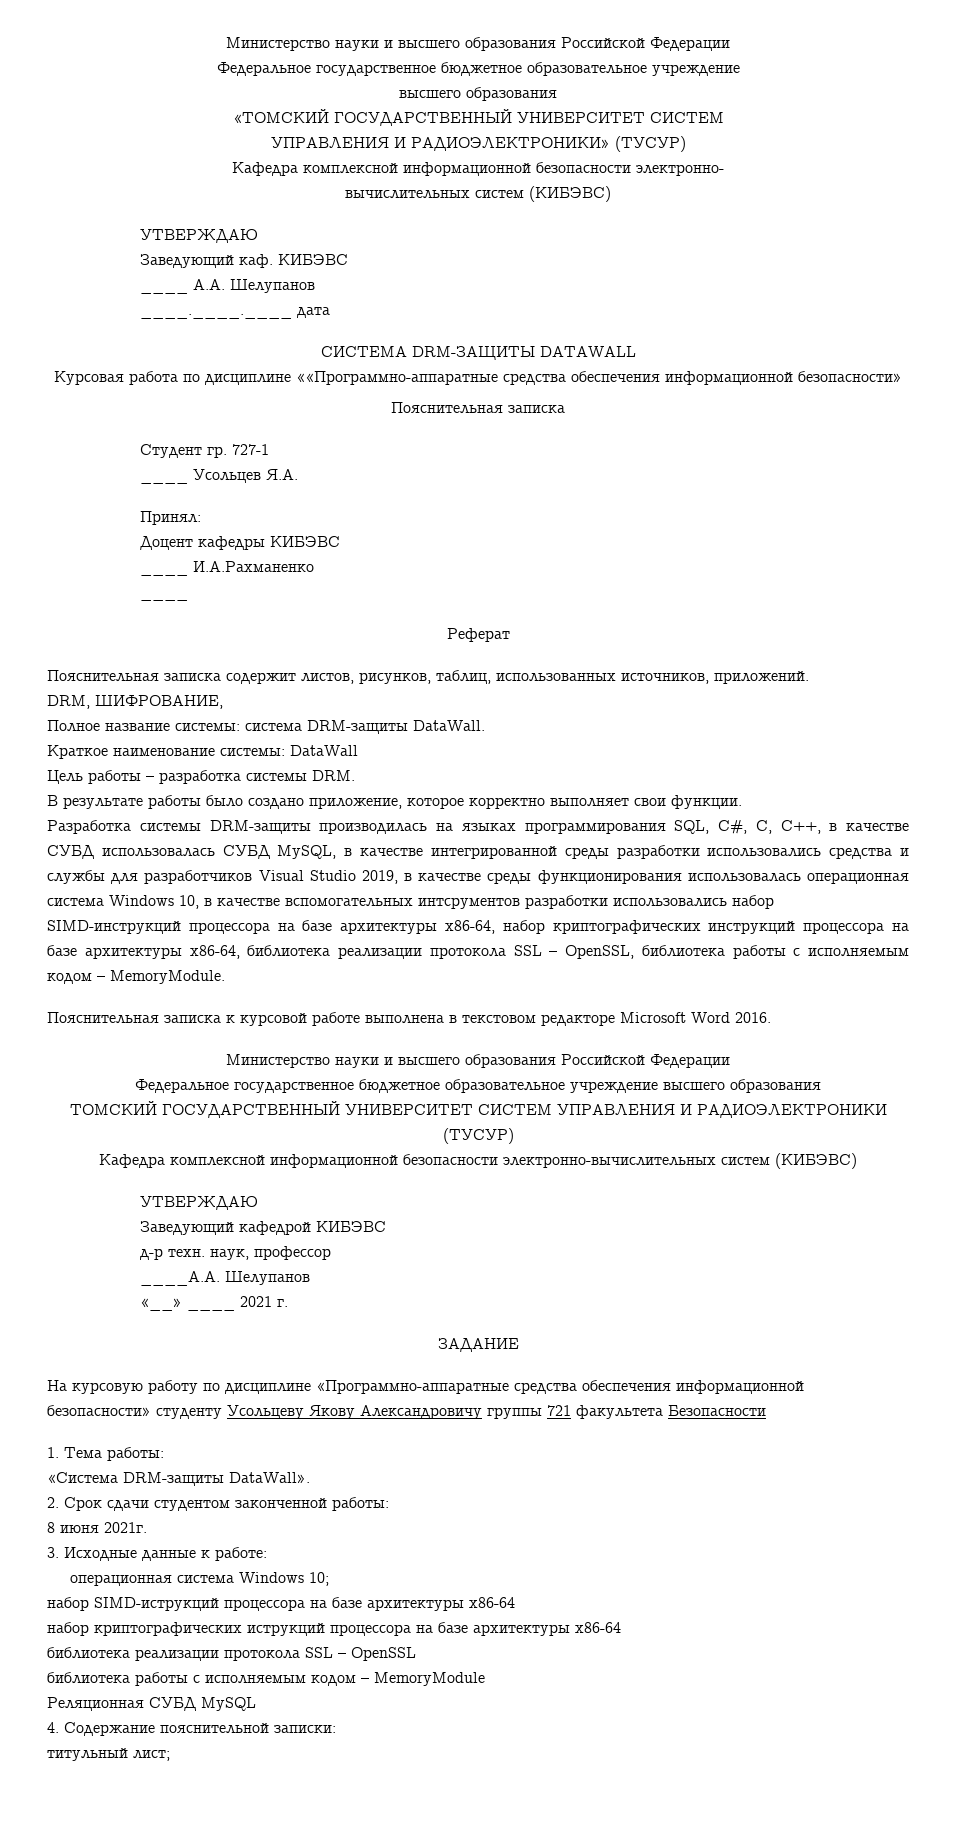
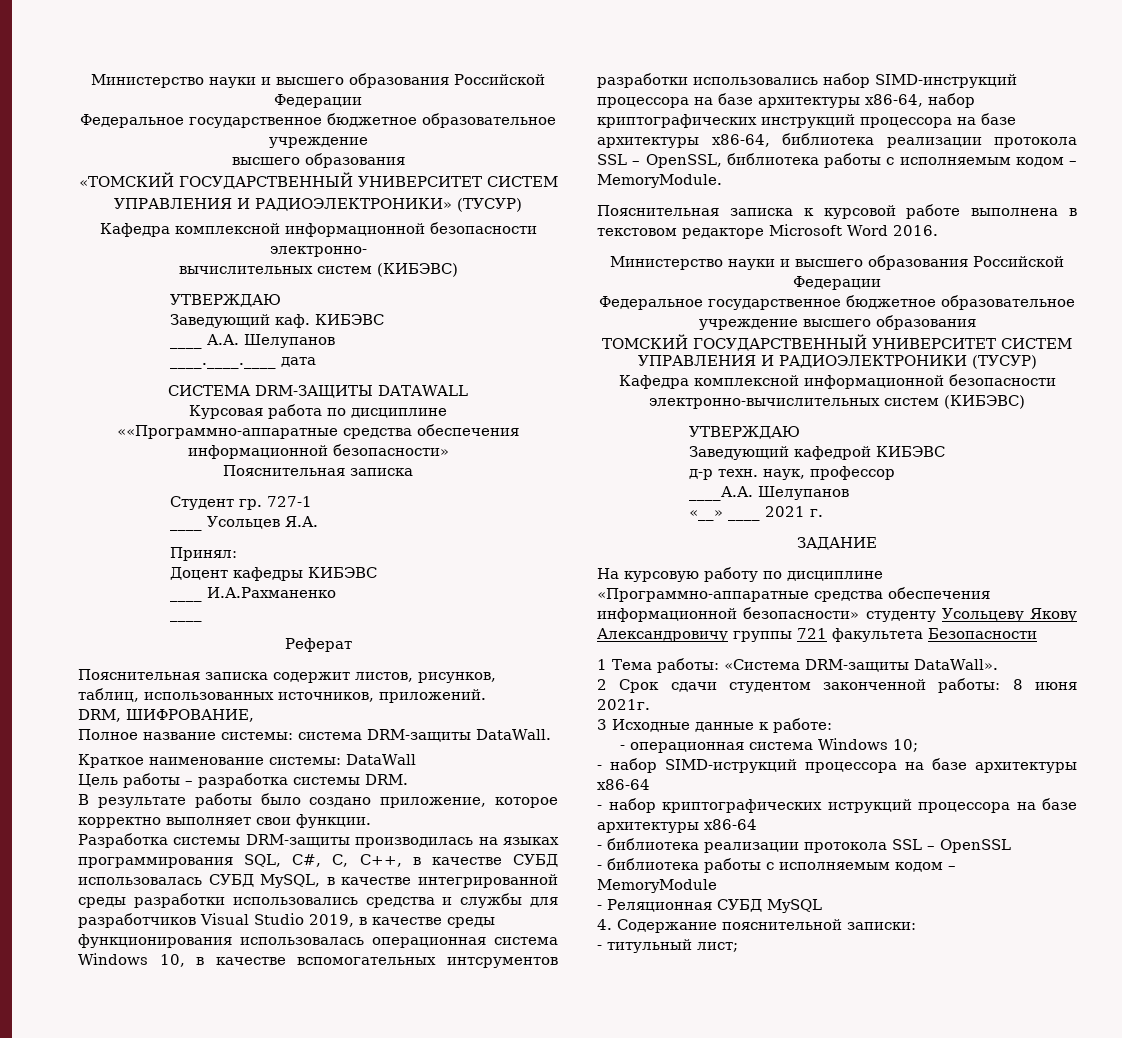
[47,1447,59,1458] 1. -> [597,659,607,670] 1
(164, 1454) // -> (719, 665) none
[47,1497,59,1508] 2. -> [597,679,607,690] 2
(389, 1504) // -> (1001, 685) none
[47,1547,59,1558] 3. -> [597,719,607,730] 3
(267, 1554) none -> [620,745,626,750] -
(330, 1579) none -> [597,765,602,770] -
(515, 1602) none -> [597,805,602,810] -
(621, 1627) none -> [597,845,602,850] -
(416, 1654) none -> [597,865,602,870] -
(485, 1679) none -> [597,905,602,910] -
(336, 1729) none -> [597,945,602,950] -

